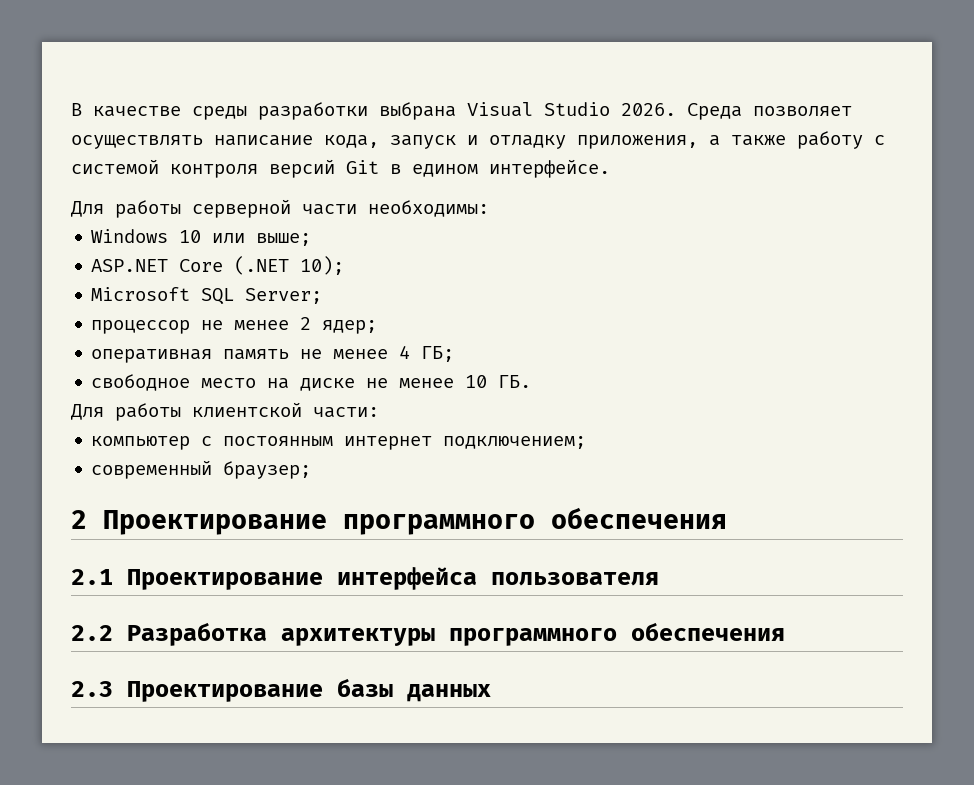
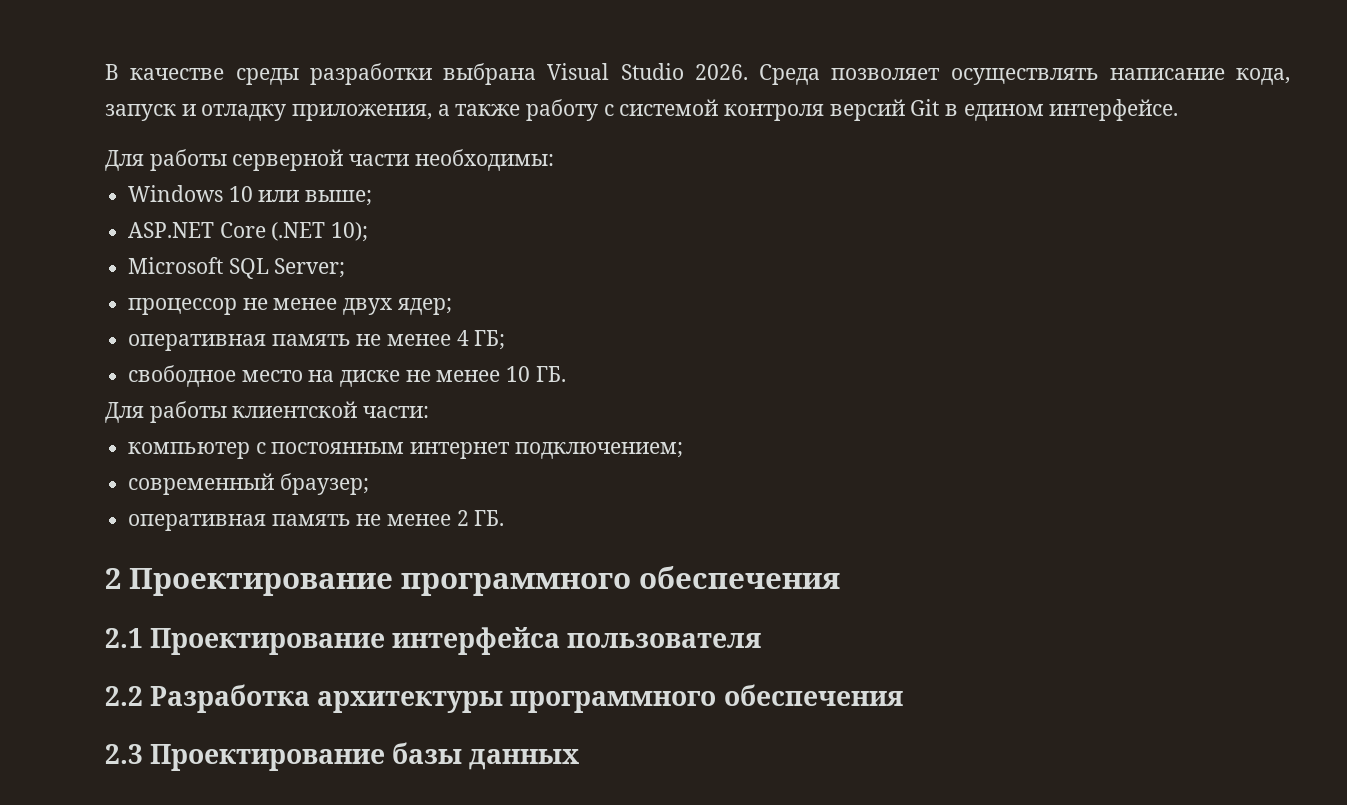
[300,317,312,330] 2 -> [343,298,394,315] двух
(312, 470) none -> [128,510,505,531] // оперативная память не менее 2 ГБ.

